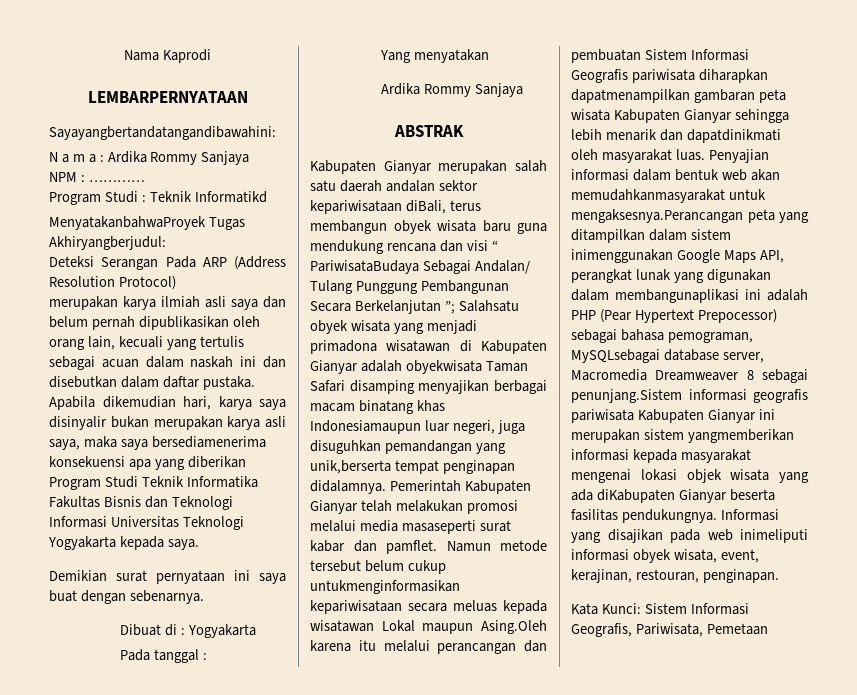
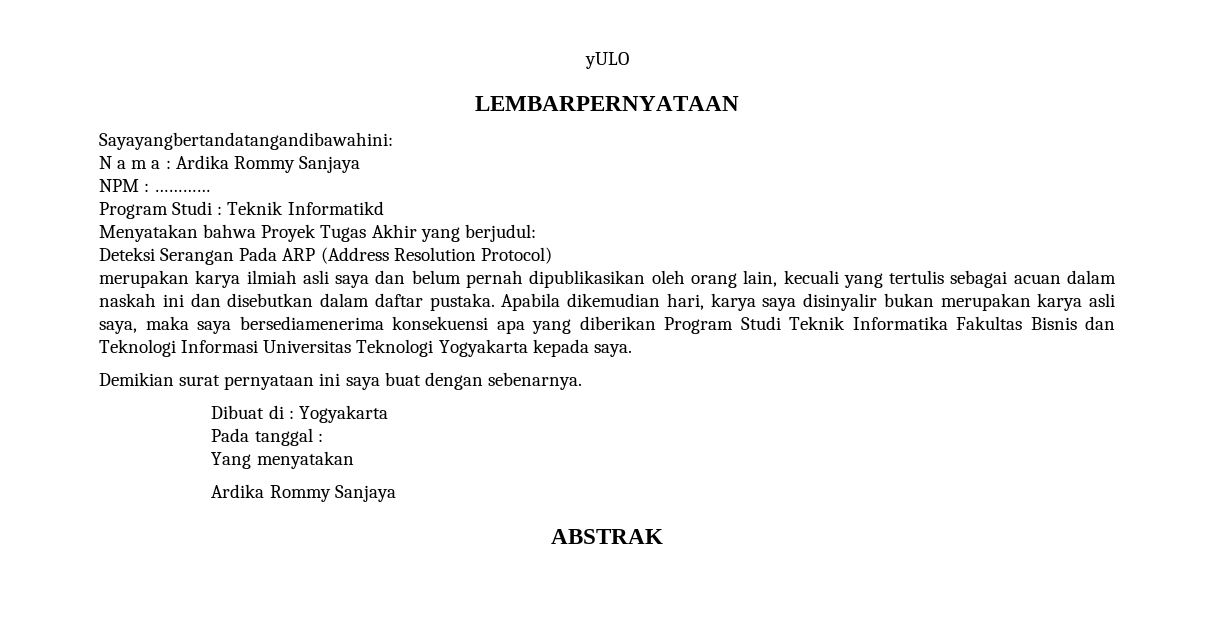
[124,49,211,63] Nama Kaprodi -> [584,52,629,69] yULO
[49,216,245,230] [49,236,166,250] MenyatakanbahwaProyek Tugas Akhiryangberjudul: -> [99,224,536,242] Menyatakan bahwa Proyek Tugas Akhir yang berjudul:
[310,160,547,174] [310,180,478,192] [310,200,481,214] [310,220,547,234] [310,240,498,254] [310,260,530,274] [310,280,509,294] [310,300,519,314] [310,320,477,334] [310,340,547,354] [310,360,528,374] [310,380,547,394] [310,400,445,414] [310,420,525,434] [310,440,506,454] [310,460,515,474] [310,480,531,494] [310,500,518,514] [310,520,511,534] [310,540,547,554] [310,560,446,574] [310,580,460,594] [310,600,547,614] [310,620,547,634] [310,640,547,654] [571,49,749,63] [571,69,768,83] [571,89,786,103] [571,109,789,123] [571,129,781,143] [571,149,769,163] [571,169,780,181] [571,189,766,203] [571,209,809,223] [571,229,731,243] [571,249,784,263] [571,269,771,283] [571,289,808,303] [571,309,777,323] [571,329,753,343] [571,349,764,363] [571,369,808,383] [571,389,808,403] [571,409,775,423] [571,429,794,443] [571,449,751,463] [571,469,809,483] [571,489,775,503] [571,509,779,523] [571,529,808,543] [571,549,759,563] [571,569,779,583] [571,603,749,615] [571,623,768,637] // Kabupaten Gianyar merupakan salah satu daerah andalan sektor kepariwisataan diBali, terus membangun obyek wisata baru guna mendukung rencana dan visi “ PariwisataBudaya Sebagai Andalan/ Tulang Punggung Pembangunan Secara Berkelanjutan ”; Salahsatu obyek wisata yang menjadi primadona wisatawan di Kabupaten Gianyar adalah obyekwisata Taman Safari disamping menyajikan berbagai macam binatang khas Indonesiamaupun luar negeri, juga disuguhkan pemandangan yang unik,berserta tempat penginapan didalamnya. Pemerintah Kabupaten Gianyar telah melakukan promosi melalui media masaseperti surat kabar dan pamflet. Namun metode tersebut belum cukup untukmenginformasikan kepariwisataan secara meluas kepada wisatawan Lokal maupun Asing.Oleh karena itu melalui perancangan dan pembuatan Sistem Informasi Geografis pariwisata diharapkan dapatmenampilkan gambaran peta wisata Kabupaten Gianyar sehingga lebih menarik dan dapatdinikmati oleh masyarakat luas. Penyajian informasi dalam bentuk web akan memudahkanmasyarakat untuk mengaksesnya.Perancangan peta yang ditampilkan dalam sistem inimenggunakan Google Maps API, perangkat lunak yang digunakan dalam membangunaplikasi ini adalah PHP (Pear Hypertext Prepocessor) sebagai bahasa pemograman, MySQLsebagai database server, Macromedia Dreamweaver 8 sebagai penunjang.Sistem informasi geografis pariwisata Kabupaten Gianyar ini merupakan sistem yangmemberikan informasi kepada masyarakat mengenai lokasi objek wisata yang ada diKabupaten Gianyar beserta fasilitas pendukungnya. Informasi yang disajikan pada web inimeliputi informasi obyek wisata, event, kerajinan, restouran, penginapan. // Kata Kunci: Sistem Informasi Geografis, Pariwisata, Pemetaan -> (663, 536) none

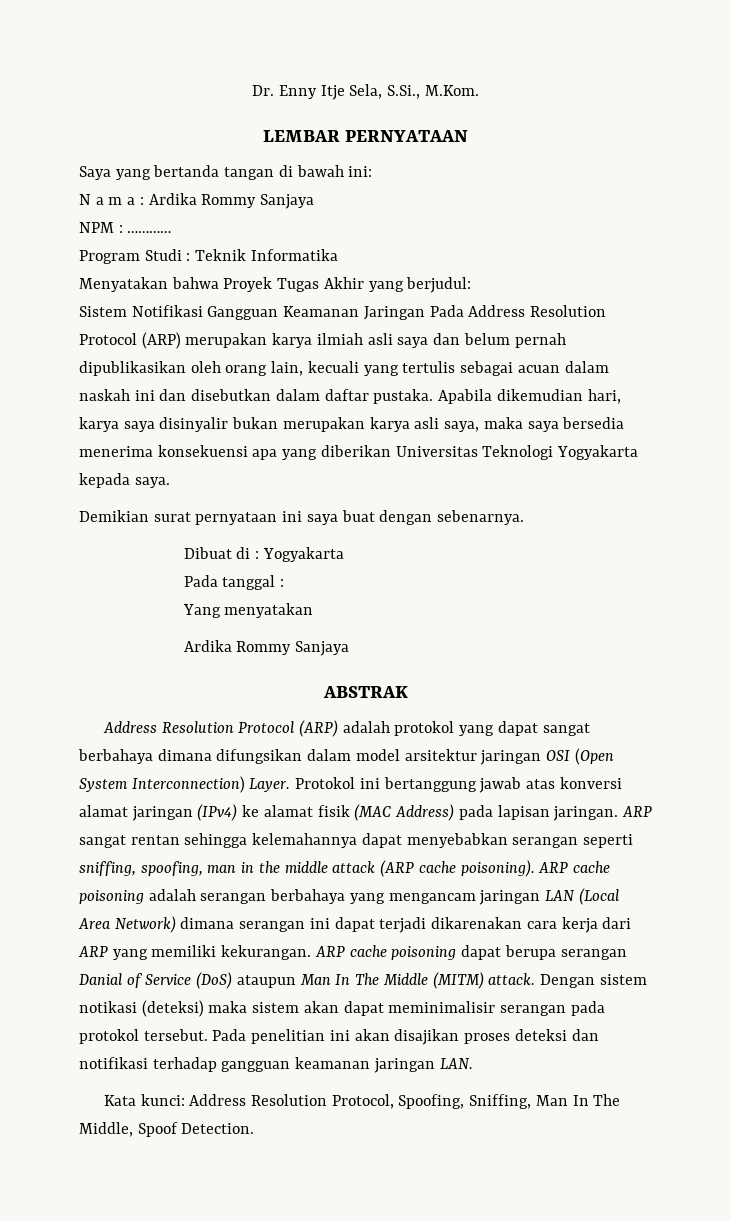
[584,52,629,69] [475,96,739,111] [99,132,393,150] yULO // LEMBARPERNYATAAN // Sayayangbertandatangandibawahini: -> [252,84,479,100] [262,130,469,142] [79,165,373,180] Dr. Enny Itje Sela, S.Si., M.Kom. // LEMBAR PERNYATAAN // Saya yang bertanda tangan di bawah ini:
[287,201,384,215] Informatikd -> [250,249,338,261] Informatika
[99,247,552,265] Deteksi Serangan Pada ARP (Address Resolution Protocol) // -> [79,305,607,320] [79,332,181,349] Sistem Notifikasi Gangguan Keamanan Jaringan Pada Address Resolution Protocol (ARP)
[239,316,384,330] bersediamenerima -> [562,417,625,429] [79,446,153,457] bersedia menerima
[664,316,1115,334] [99,339,259,357] Program Studi Teknik Informatika Fakultas Bisnis dan Teknologi Informasi -> (391, 451) none
(663, 536) none -> [102,720,590,737] [78,748,614,765] [79,776,622,793] [79,804,652,821] [79,833,634,848] [79,860,610,877] [79,888,619,905] [78,916,632,933] [78,945,627,960] [79,972,647,989] [79,1000,605,1017] [79,1029,599,1045] [79,1057,473,1073] [103,1094,621,1109] [79,1122,255,1137] // Address Resolution Protocol (ARP) adalah protokol yang dapat sangat berbahaya dimana difungsikan dalam model arsitektur jaringan OSI (Open System Interconnection) Layer. Protokol ini bertanggung jawab atas konversi alamat jaringan (IPv4) ke alamat fisik (MAC Address) pada lapisan jaringan. ARP sangat rentan sehingga kelemahannya dapat menyebabkan serangan seperti sniffing, spoofing, man in the middle attack (ARP cache poisoning). ARP cache poisoning adalah serangan berbahaya yang mengancam jaringan LAN (Local Area Network) dimana serangan ini dapat terjadi dikarenakan cara kerja dari ARP yang memiliki kekurangan. ARP cache poisoning dapat berupa serangan Danial of Service (DoS) ataupun Man In The Middle (MITM) attack. Dengan sistem notikasi (deteksi) maka sistem akan dapat meminimalisir serangan pada protokol tersebut. Pada penelitian ini akan disajikan proses deteksi dan notifikasi terhadap gangguan keamanan jaringan LAN. // Kata kunci: Address Resolution Protocol, Spoofing, Sniffing, Man In The Middle, Spoof Detection.

